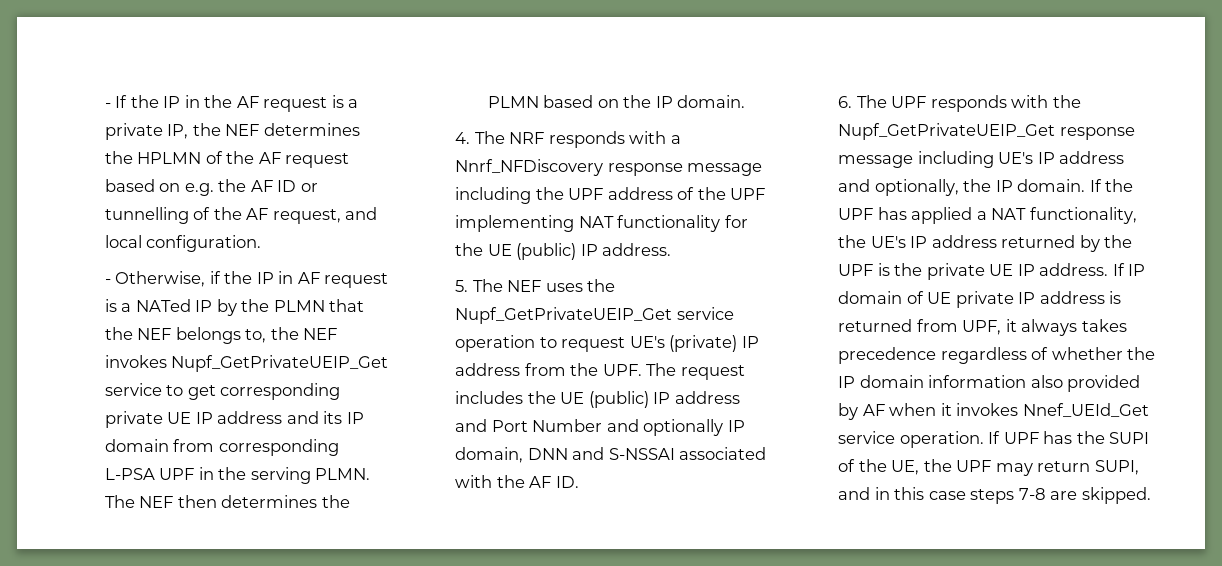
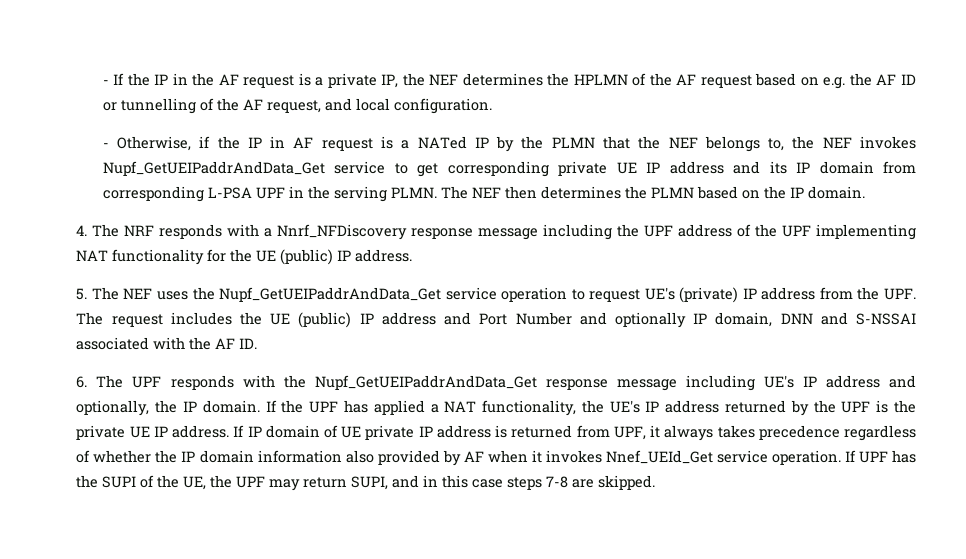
[171,355,389,372] Nupf_GetPrivateUEIP_Get -> [102,161,325,176] Nupf_GetUEIPaddrAndData_Get
[455,307,673,324] Nupf_GetPrivateUEIP_Get -> [219,287,442,302] Nupf_GetUEIPaddrAndData_Get
[838,123,1056,140] Nupf_GetPrivateUEIP_Get -> [314,375,537,390] Nupf_GetUEIPaddrAndData_Get

